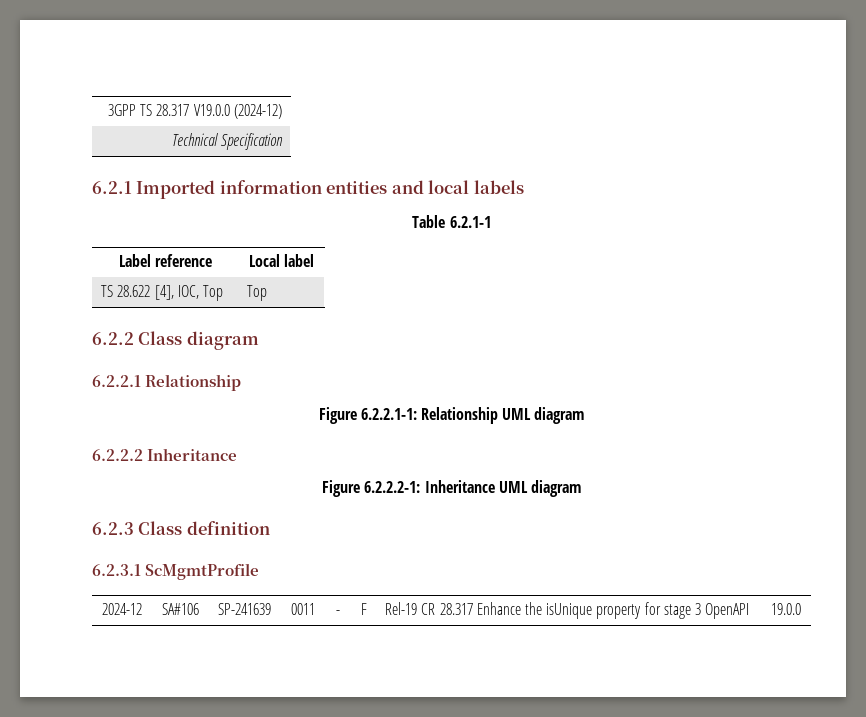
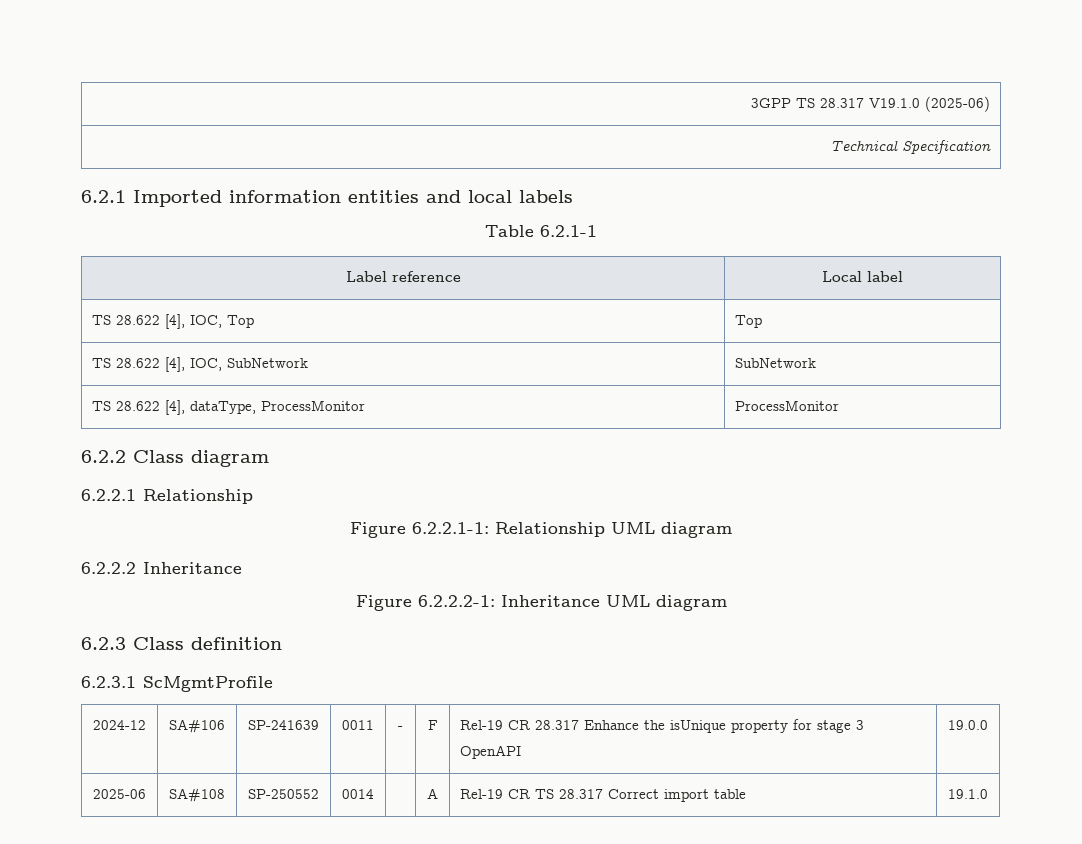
[193,104,282,119] V19.0.0 (2024-12) -> [868,96,990,112] V19.1.0 (2025-06)
(268, 293) none -> [92,357,309,372] [735,358,817,368] [92,400,366,415] [735,400,840,411] // TS 28.622 [4], IOC, SubNetwork | SubNetwork // TS 28.622 [4], dataType, ProcessMonitor | ProcessMonitor
(801, 609) none -> [93,789,146,799] [169,788,225,802] [248,789,319,799] [342,789,374,799] [427,788,438,799] [460,789,747,802] [948,789,988,799] // 2025-06 | SA#108 | SP-250552 | 0014 | | A | Rel-19 CR TS 28.317 Correct import table | 19.1.0

